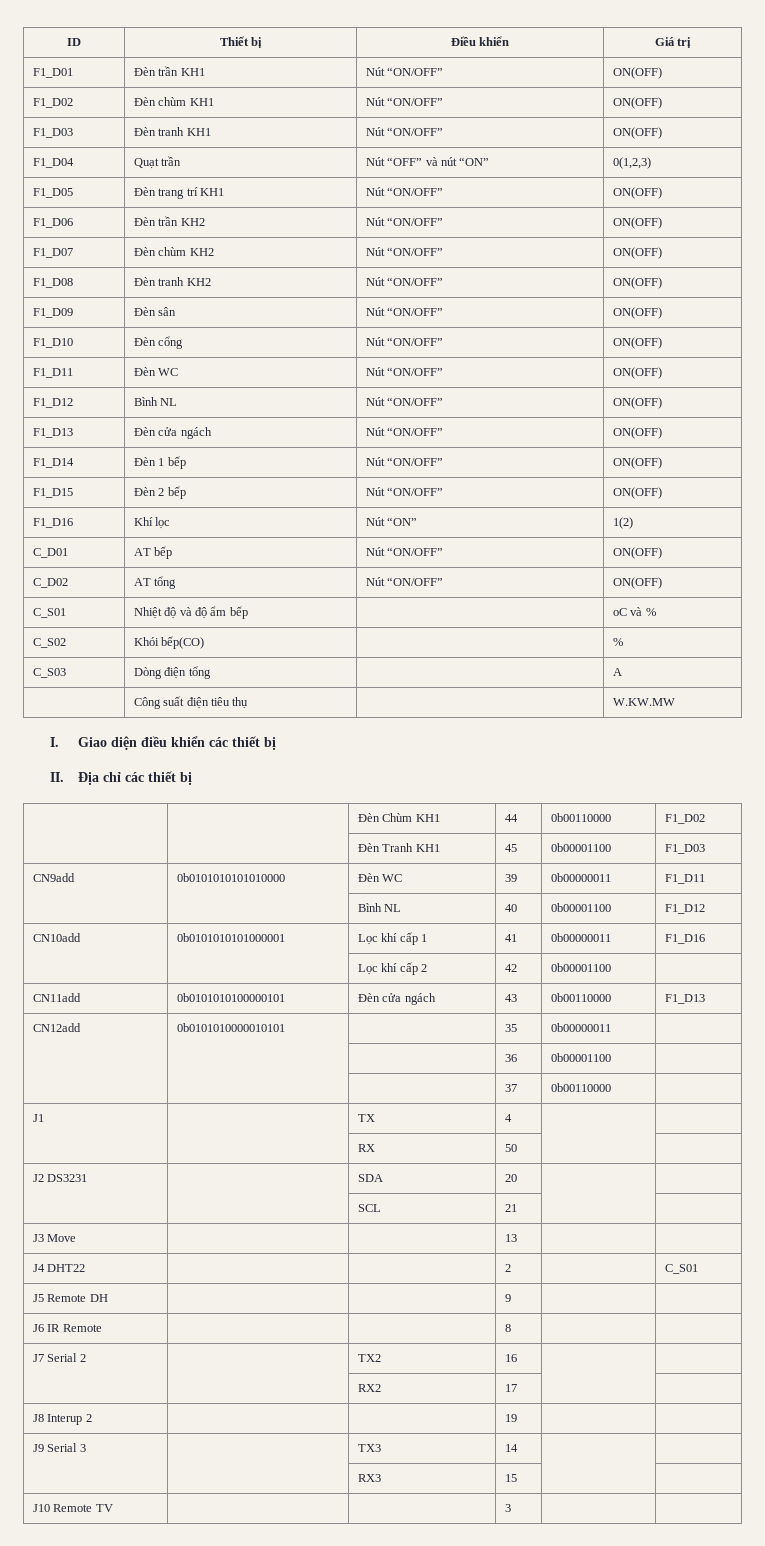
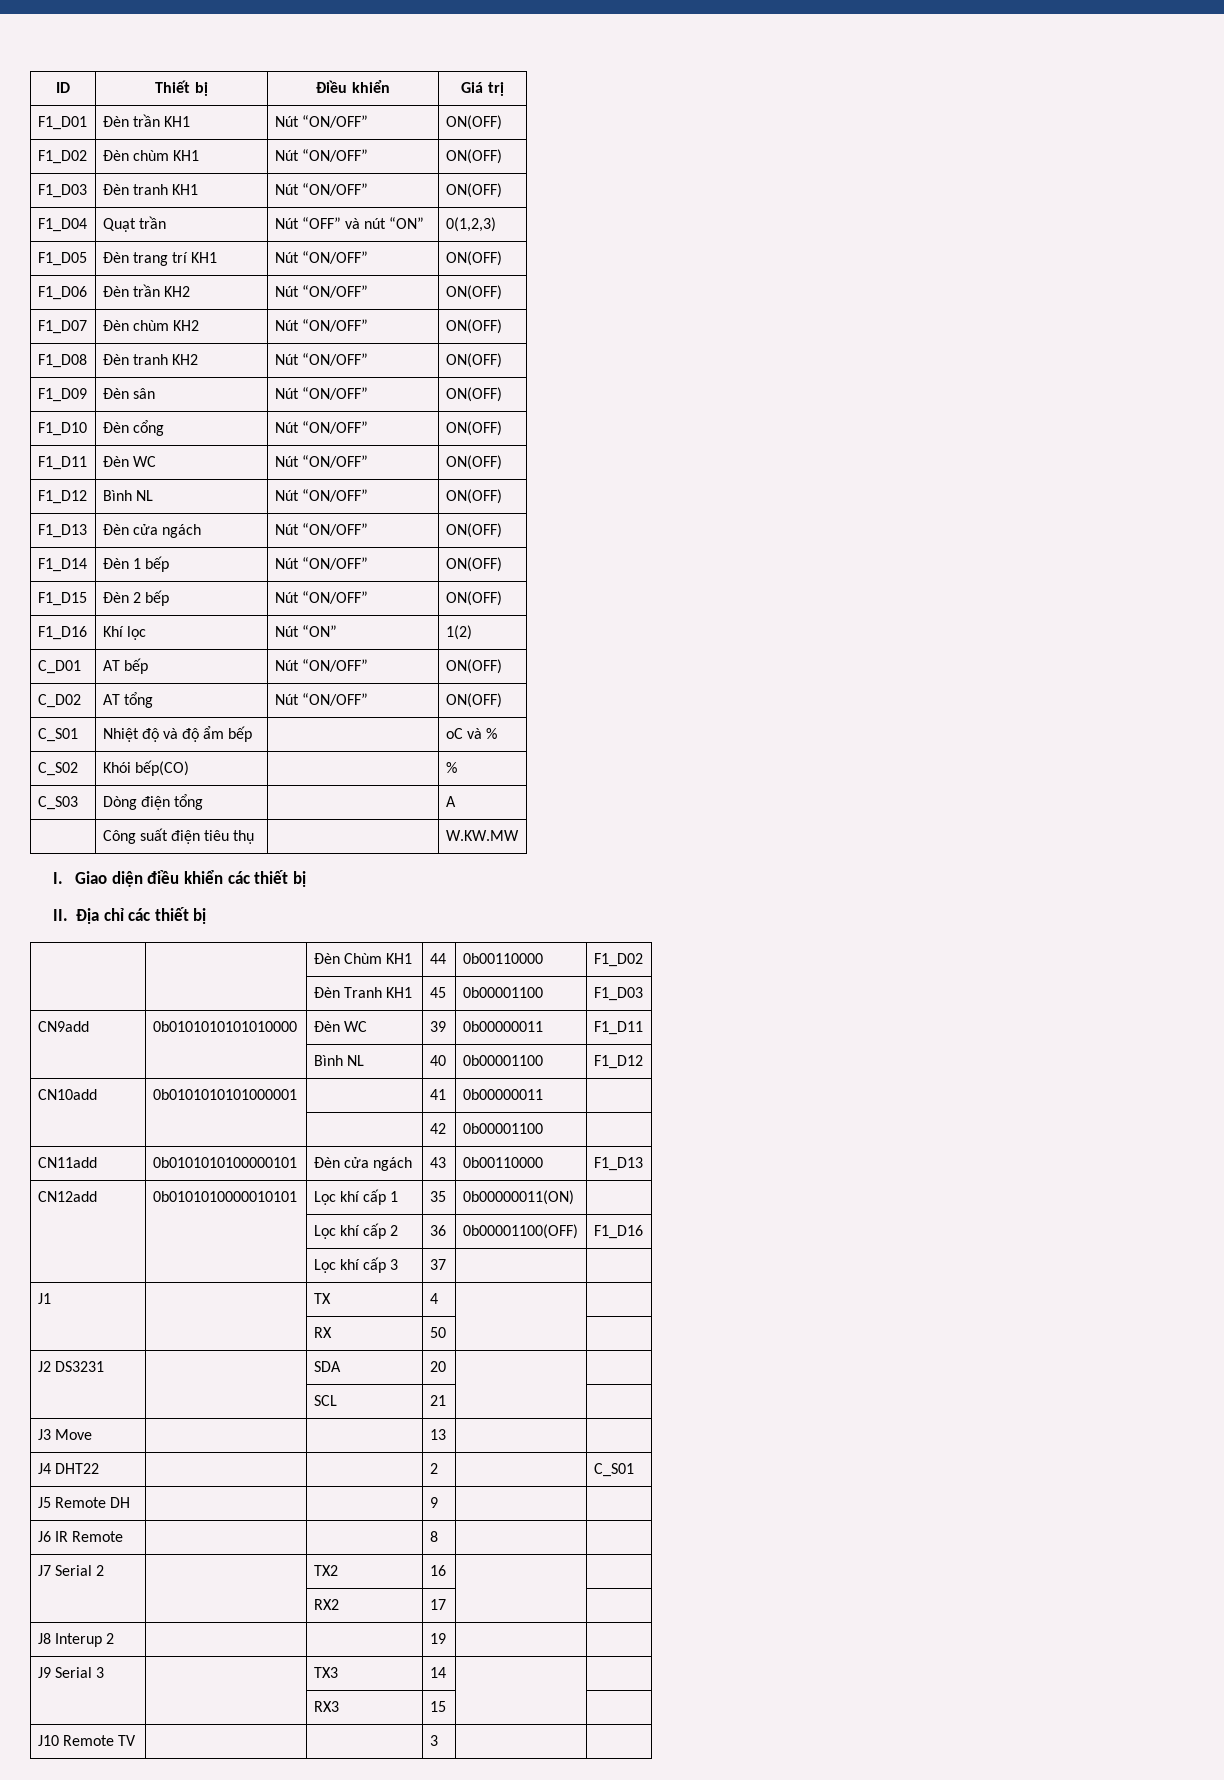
[357,932,428,945] [504,934,517,942] [550,933,611,942] [664,934,705,944] [357,962,428,975] Lọc khí cấp 1 | 41 | 0b00000011 | F1_D16 // | | Lọc khí cấp 2 -> [429,1089,446,1100] [462,1089,543,1100] | 41 | 0b00000011 | // | |
[504,1024,517,1032] [550,1023,611,1032] [504,1054,517,1062] [550,1053,611,1062] | 35 | 0b00000011 | // | | | 36 | 0b00001100 | // | | -> [313,1189,399,1205] [429,1191,446,1202] [462,1190,574,1205] [313,1223,399,1239] [429,1225,446,1236] [462,1224,578,1239] [593,1225,643,1239] [313,1257,399,1273] Lọc khí cấp 1 | 35 | 0b00000011(ON) | // | | Lọc khí cấp 2 | 36 | 0b00001100(OFF) | F1_D16 // | | Lọc khí cấp 3
[550,1083,611,1092] 0b00110000 -> (446, 1264) none

